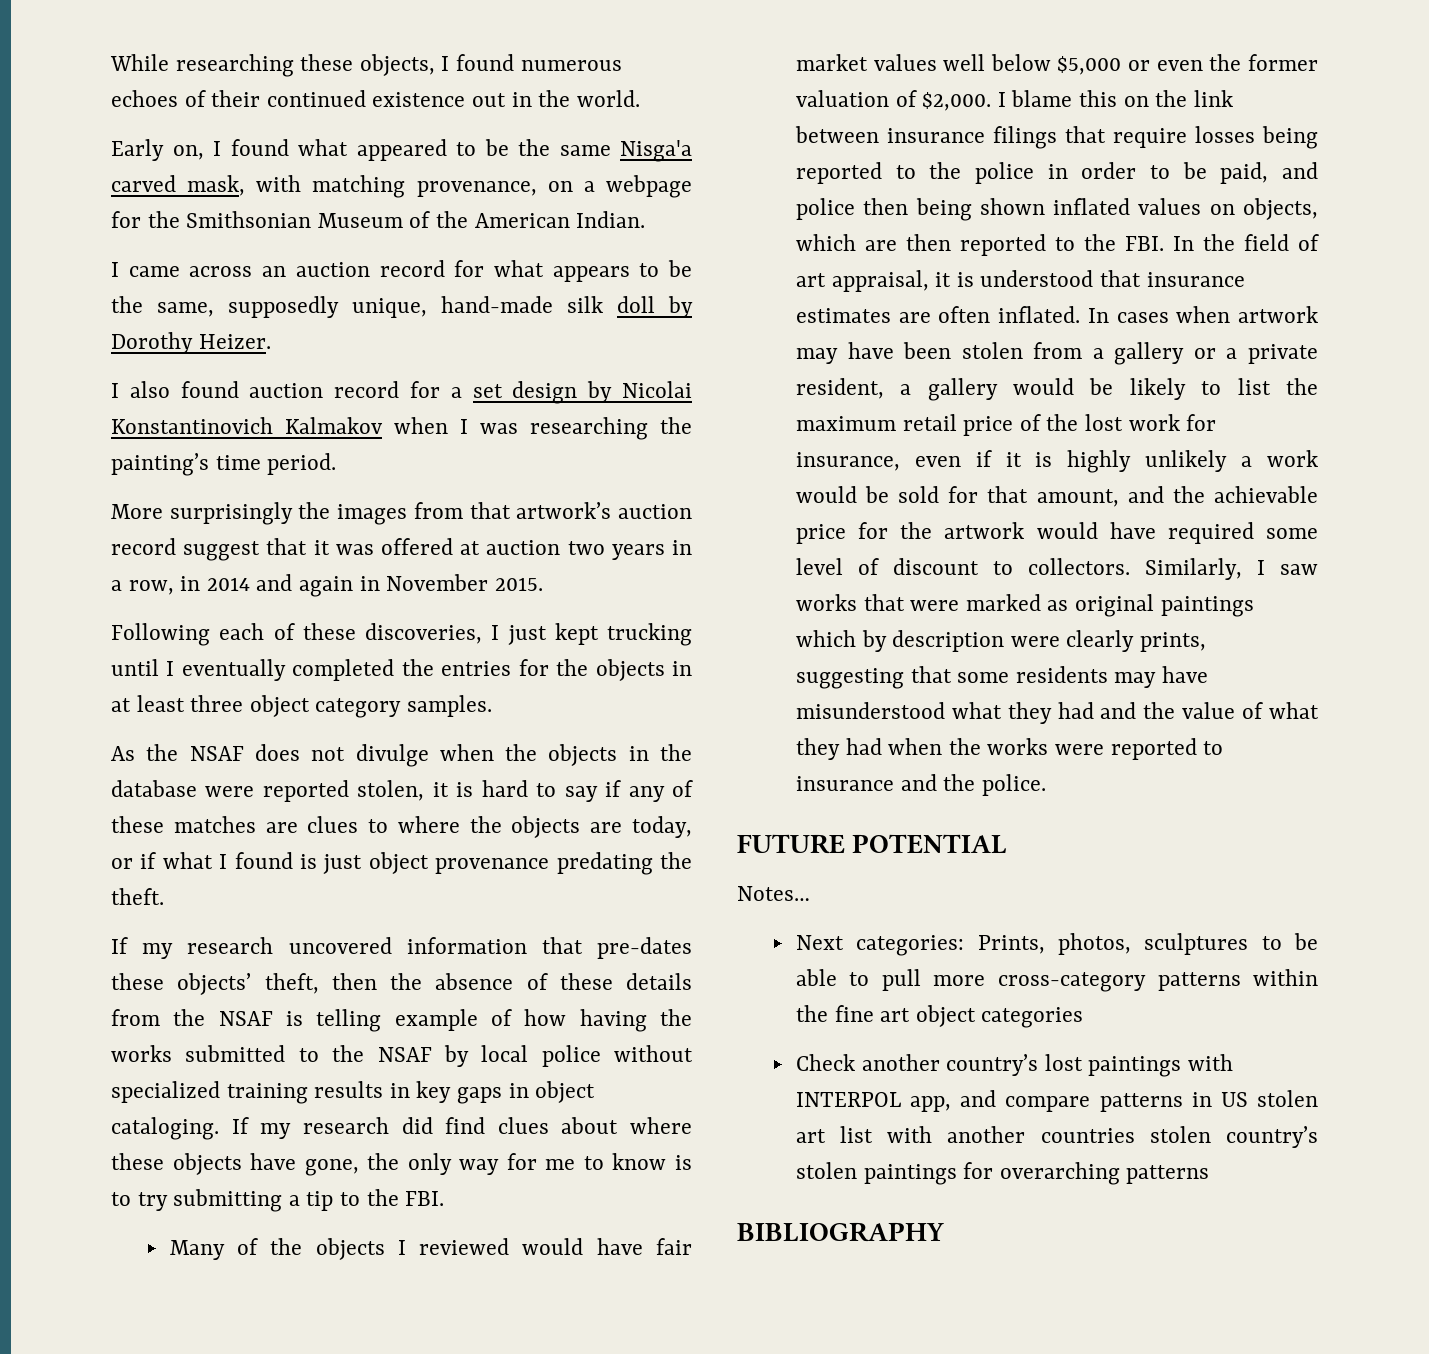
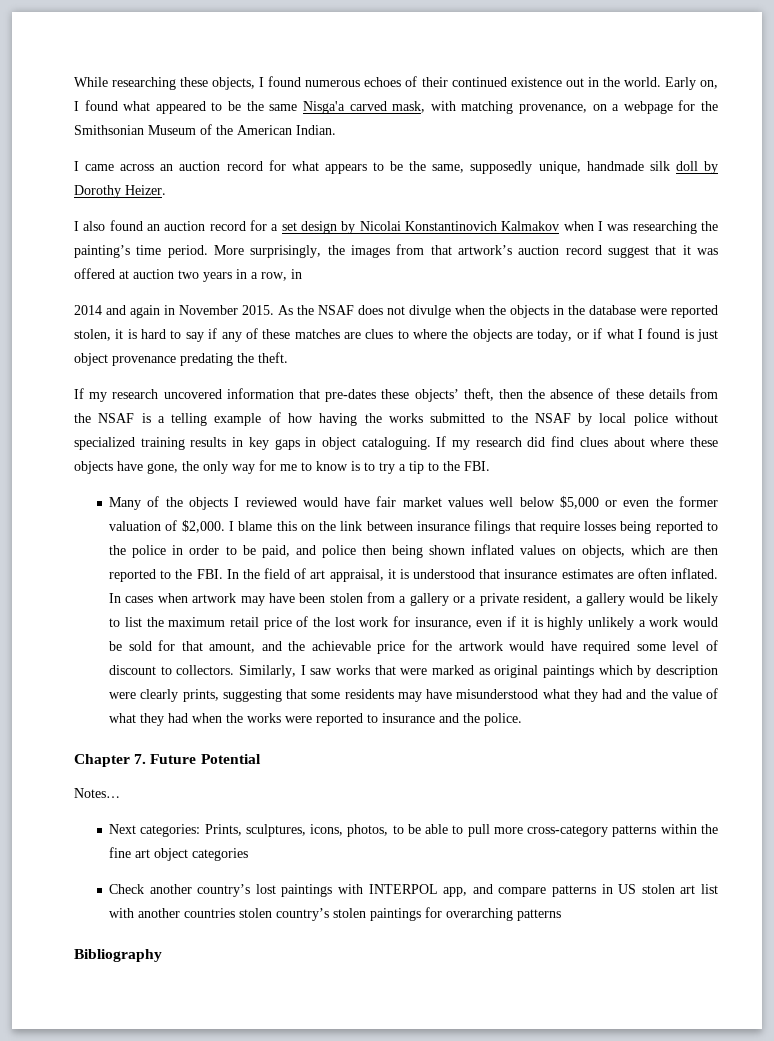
(640, 98) // -> (661, 82) none
[441,296,553,313] hand-made -> [586,161,644,171] handmade
(239, 389) none -> [147,224,160,231] an
[111,502,293,525] // More surprisingly -> [214,245,322,258] More surprisingly,
(201, 583) none -> (302, 274) //
[111,623,692,646] [111,659,693,681] [111,695,493,718] // Following each of these discoveries, I just kept trucking until I eventually completed the entries for the objects in at least three object category samples. // -> (274, 310) none
(303, 1018) none -> [157,416,165,423] a
[111,1117,219,1140] cataloging. -> [361,437,431,450] cataloguing.
[173,1189,283,1212] submitting -> (395, 468) none
[737,834,1008,854] FUTURE POTENTIAL -> [74,754,261,767] Chapter 7. Future Potential
[1057,933,1249,955] photos, sculptures -> [245,824,389,837] sculptures, icons, photos,
[737,1222,944,1242] BIBLIOGRAPHY -> [74,949,162,962] Bibliography

